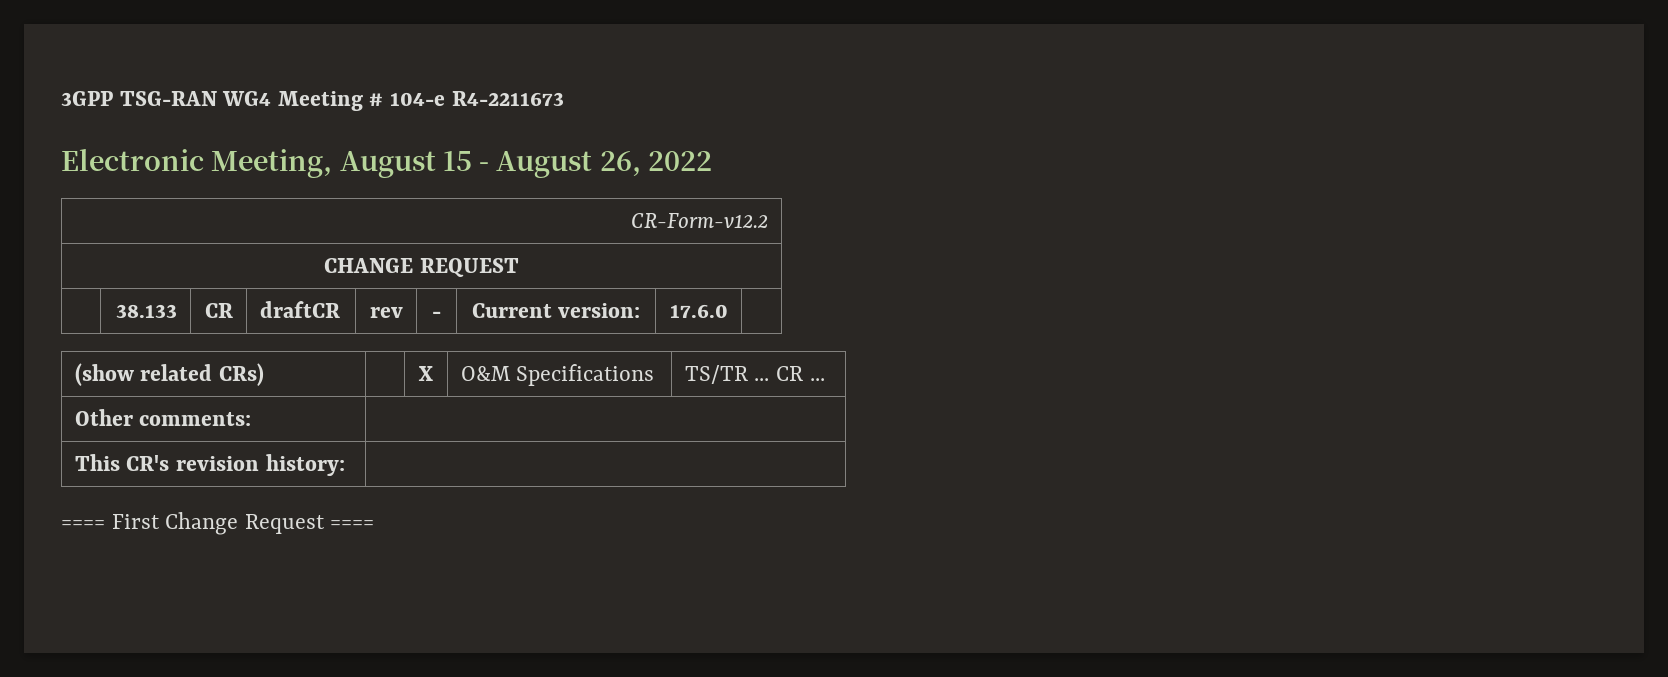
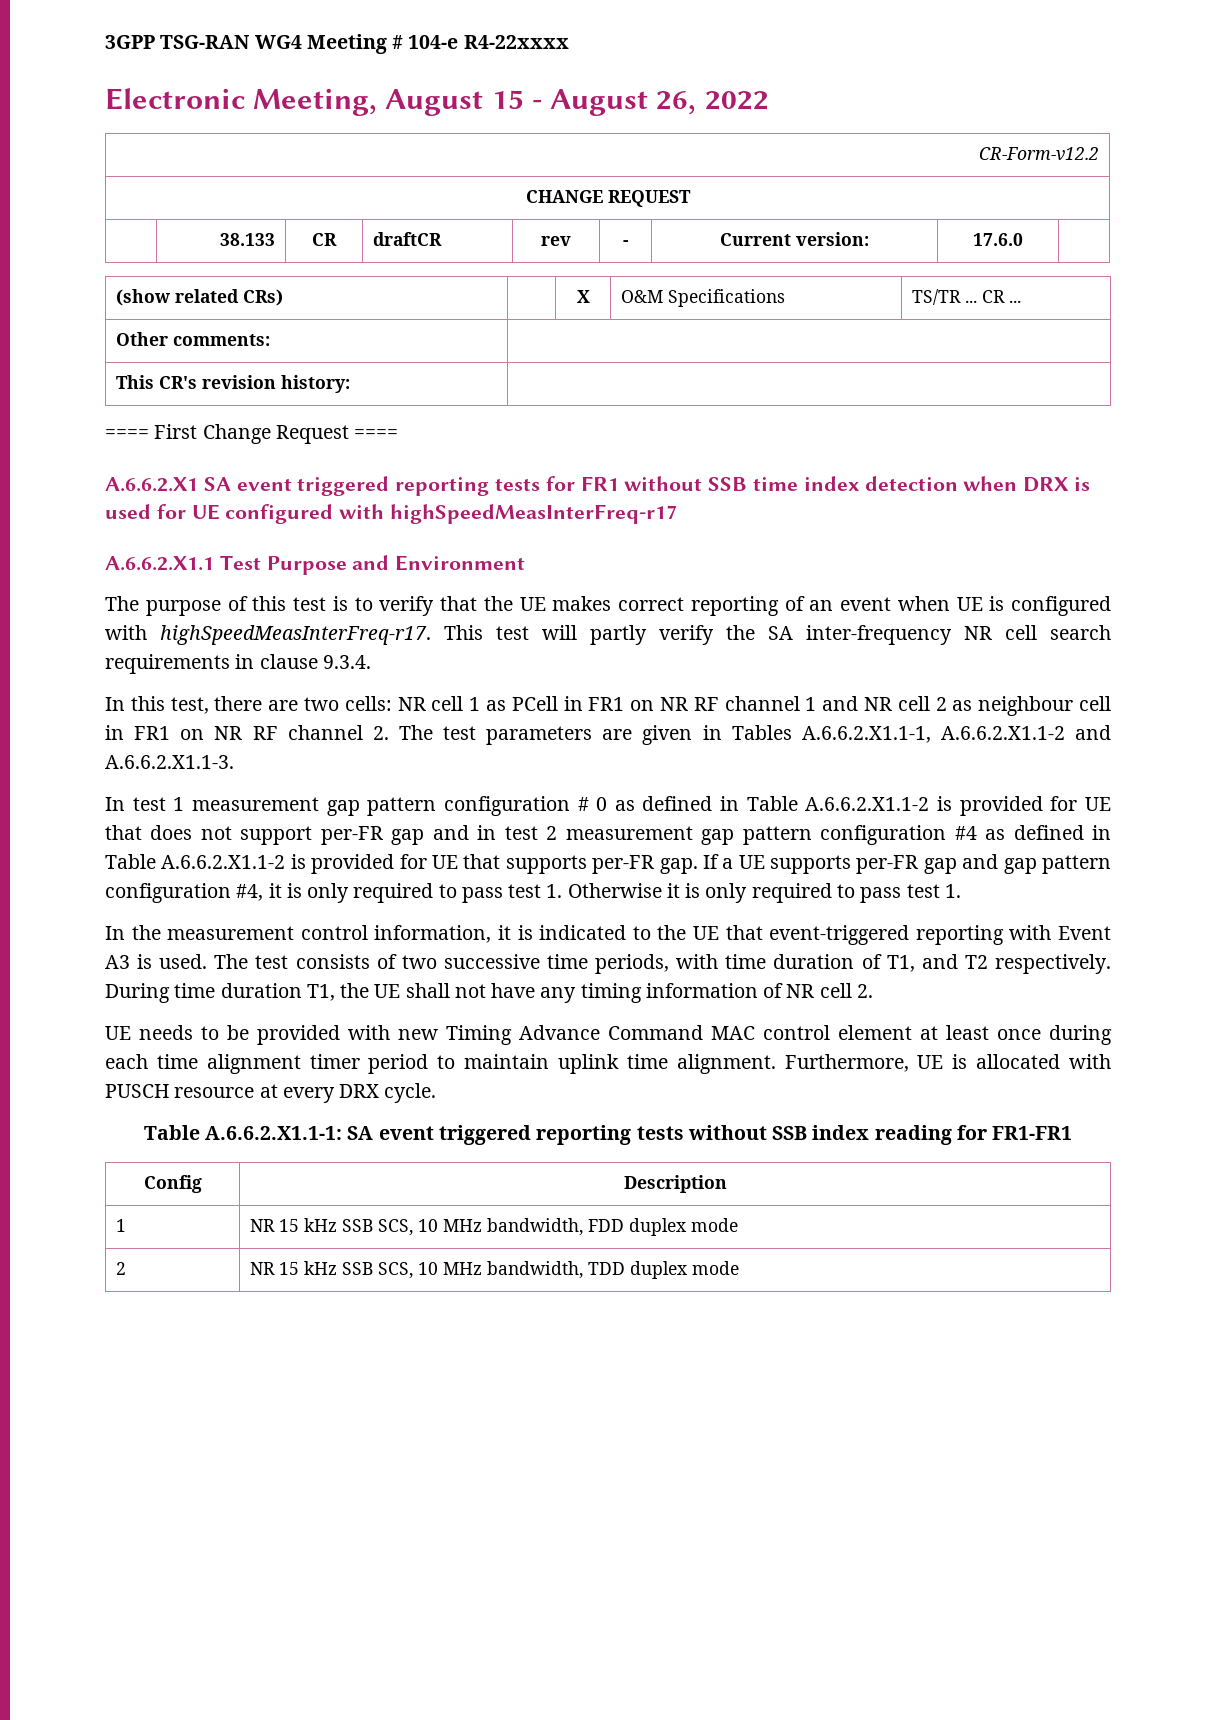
[451,91,564,106] R4-2211673 -> [463,35,569,49] R4-22xxxx
(375, 524) none -> [105,476,1091,496] [105,504,678,524] [105,555,526,575] [105,596,1111,616] [105,625,1111,645] [105,654,371,674] [105,696,1111,716] [105,725,1111,745] [105,755,234,769] [105,796,1111,816] [105,825,1112,845] [105,854,1112,874] [105,883,961,903] [105,925,1112,945] [105,954,1111,974] [105,983,873,1003] [105,1025,1112,1045] [105,1054,1112,1074] [105,1083,437,1103] [143,1125,1073,1145] [143,1175,202,1193] [623,1175,727,1193] [115,1219,126,1232] [249,1218,738,1236] [115,1262,126,1275] [249,1261,739,1279] // A.6.6.2.X1 SA event triggered reporting tests for FR1 without SSB time index detection when DRX is used for UE configured with highSpeedMeasInterFreq-r17 // A.6.6.2.X1.1 Test Purpose and Environment // The purpose of this test is to verify that the UE makes correct reporting of an event when UE is configured with highSpeedMeasInterFreq-r17. This test will partly verify the SA inter-frequency NR cell search requirements in clause 9.3.4. // In this test, there are two cells: NR cell 1 as PCell in FR1 on NR RF channel 1 and NR cell 2 as neighbour cell in FR1 on NR RF channel 2. The test parameters are given in Tables A.6.6.2.X1.1-1, A.6.6.2.X1.1-2 and A.6.6.2.X1.1-3. // In test 1 measurement gap pattern configuration # 0 as defined in Table A.6.6.2.X1.1-2 is provided for UE that does not support per-FR gap and in test 2 measurement gap pattern configuration #4 as defined in Table A.6.6.2.X1.1-2 is provided for UE that supports per-FR gap. If a UE supports per-FR gap and gap pattern configuration #4, it is only required to pass test 1. Otherwise it is only required to pass test 1. // In the measurement control information, it is indicated to the UE that event-triggered reporting with Event A3 is used. The test consists of two successive time periods, with time duration of T1, and T2 respectively. During time duration T1, the UE shall not have any timing information of NR cell 2. // UE needs to be provided with new Timing Advance Command MAC control element at least once during each time alignment timer period to maintain uplink time alignment. Furthermore, UE is allocated with PUSCH resource at every DRX cycle. // Table A.6.6.2.X1.1-1: SA event triggered reporting tests without SSB index reading for FR1-FR1 // Config | Description // 1 | NR 15 kHz SSB SCS, 10 MHz bandwidth, FDD duplex mode // 2 | NR 15 kHz SSB SCS, 10 MHz bandwidth, TDD duplex mode

